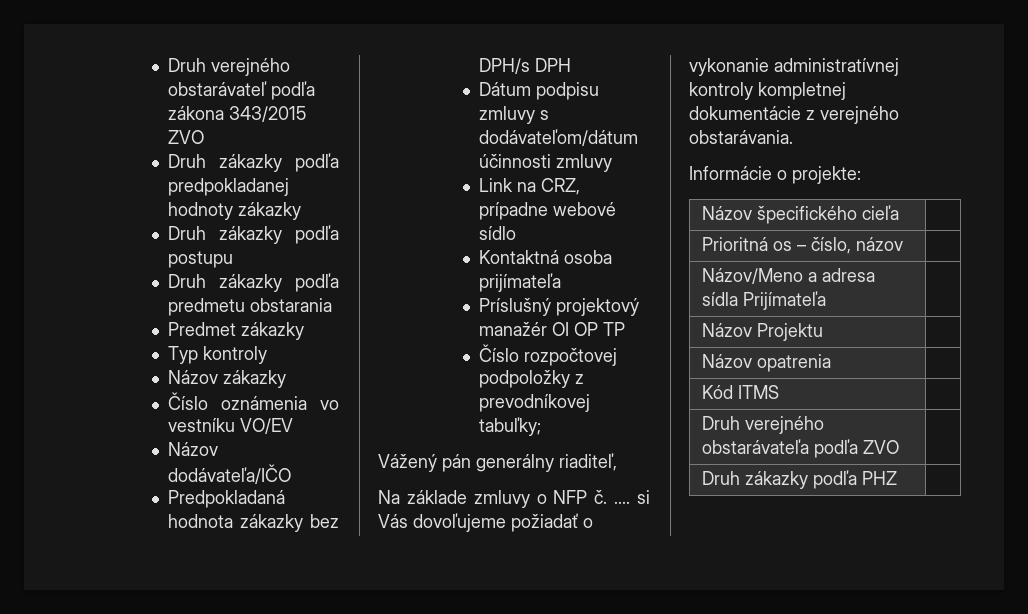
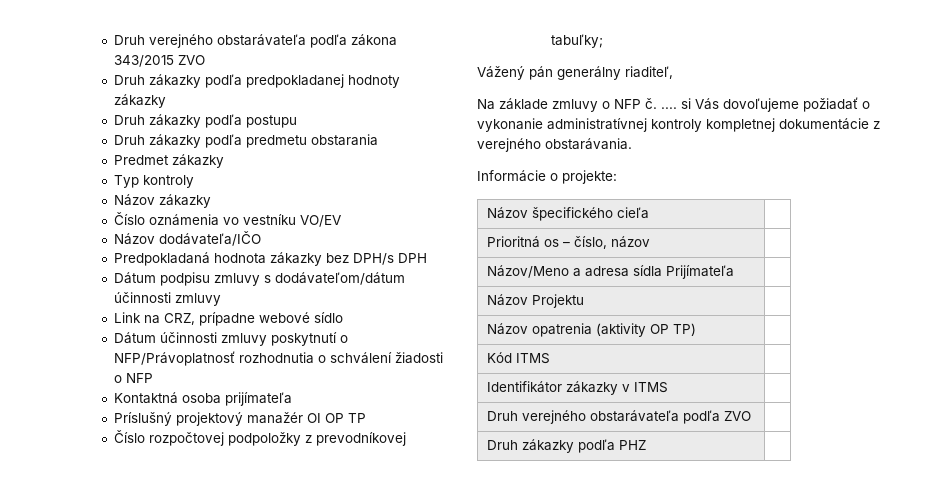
[168,58,291,76] [168,81,268,96] Druh verejného obstarávateľ -> [114,34,307,48] Druh verejného obstarávateľa
(517, 233) none -> [114,332,349,346] [114,351,444,366] [114,373,154,383] // Dátum účinnosti zmluvy poskytnutí o NFP/Právoplatnosť rozhodnutia o schválení žiadosti o NFP
(831, 363) none -> [595,323,696,337] (aktivity OP TP)
(779, 392) none -> [486,381,668,395] // Identifikátor zákazky v ITMS |

